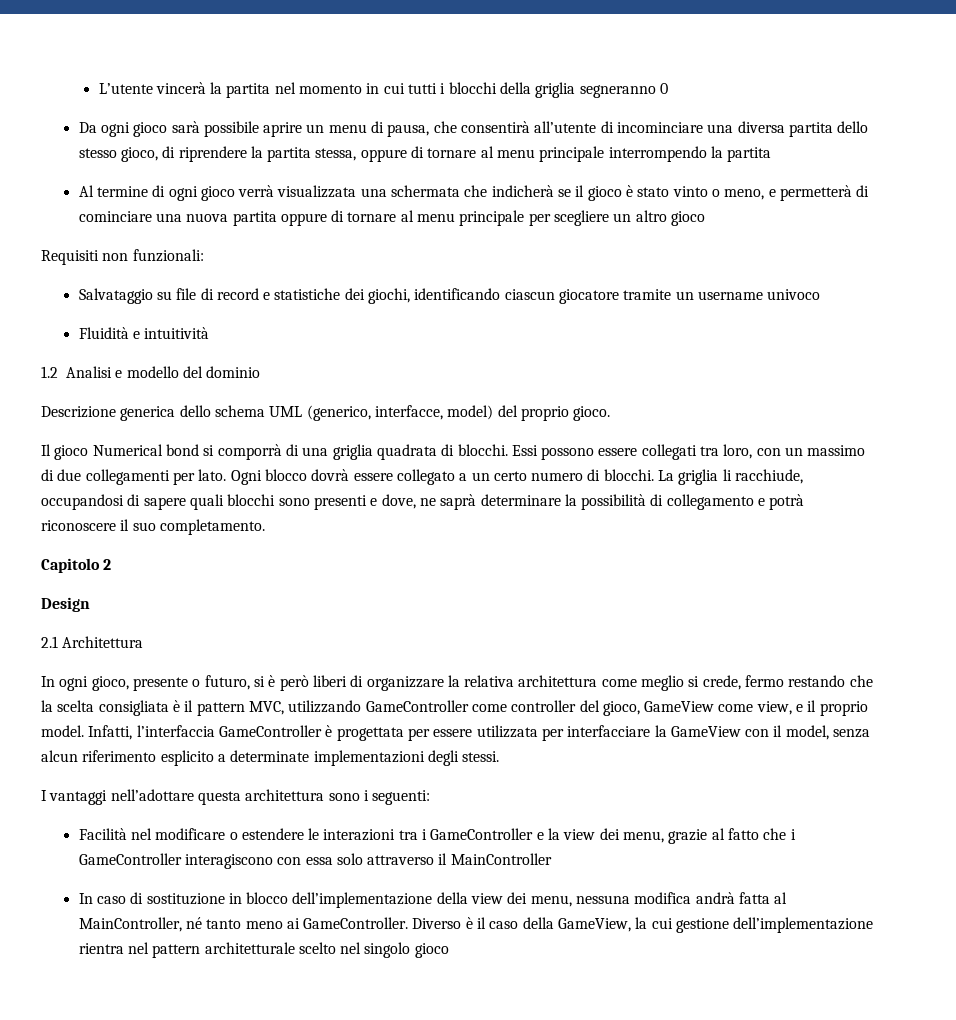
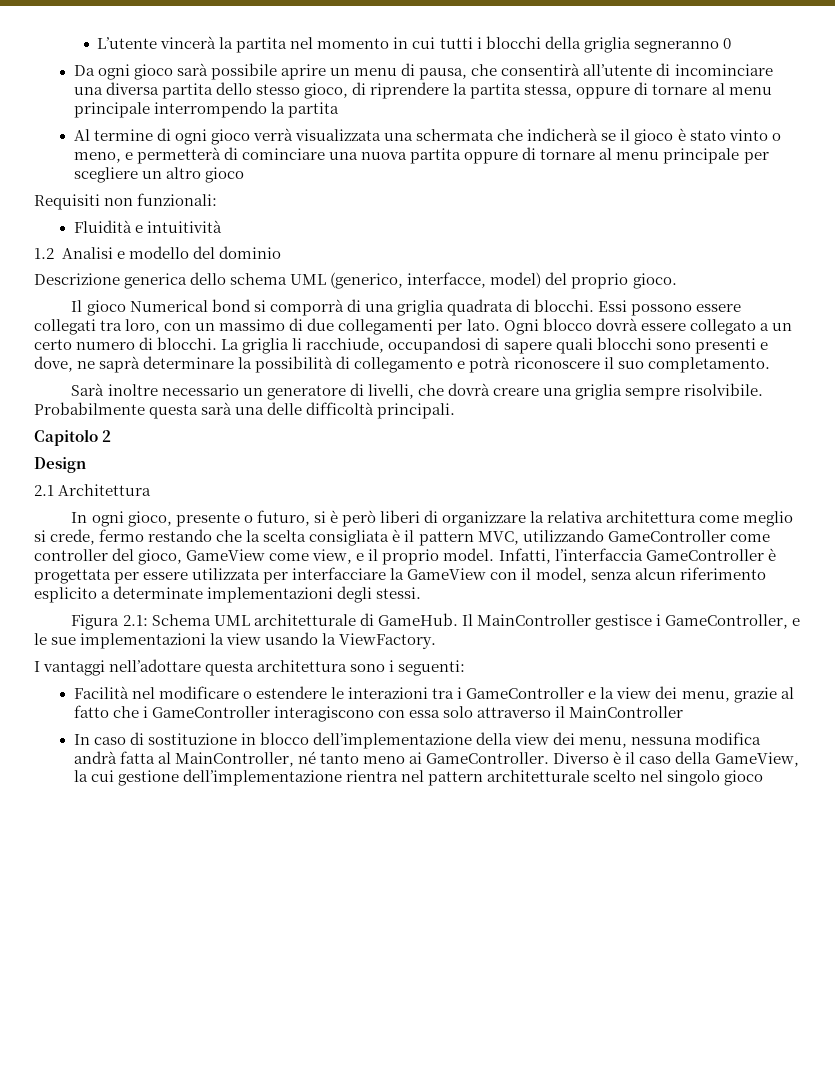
[78,288,821,304] // Salvataggio su file di record e statistiche dei giochi, identificando ciascun giocatore tramite un username univoco -> (218, 199) none
(265, 527) none -> [71,383,764,400] [34,402,456,419] // Sarà inoltre necessario un generatore di livelli, che dovrà creare una griglia sempre risolvibile. Probabilmente questa sarà una delle difficoltà principali.
(500, 756) none -> [71,613,801,630] [34,632,437,649] // Figura 2.1: Schema UML architetturale di GameHub. Il MainController gestisce i GameController, e le sue implementazioni la view usando la ViewFactory.

